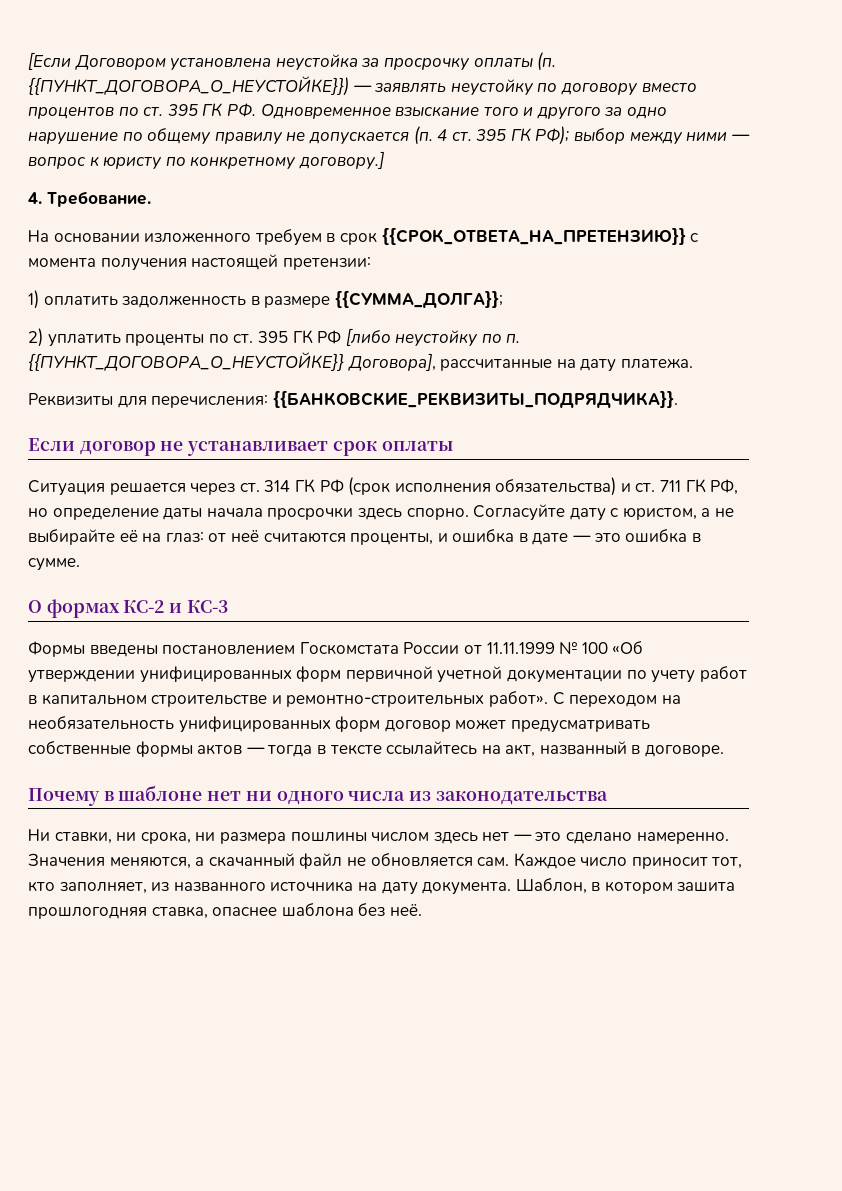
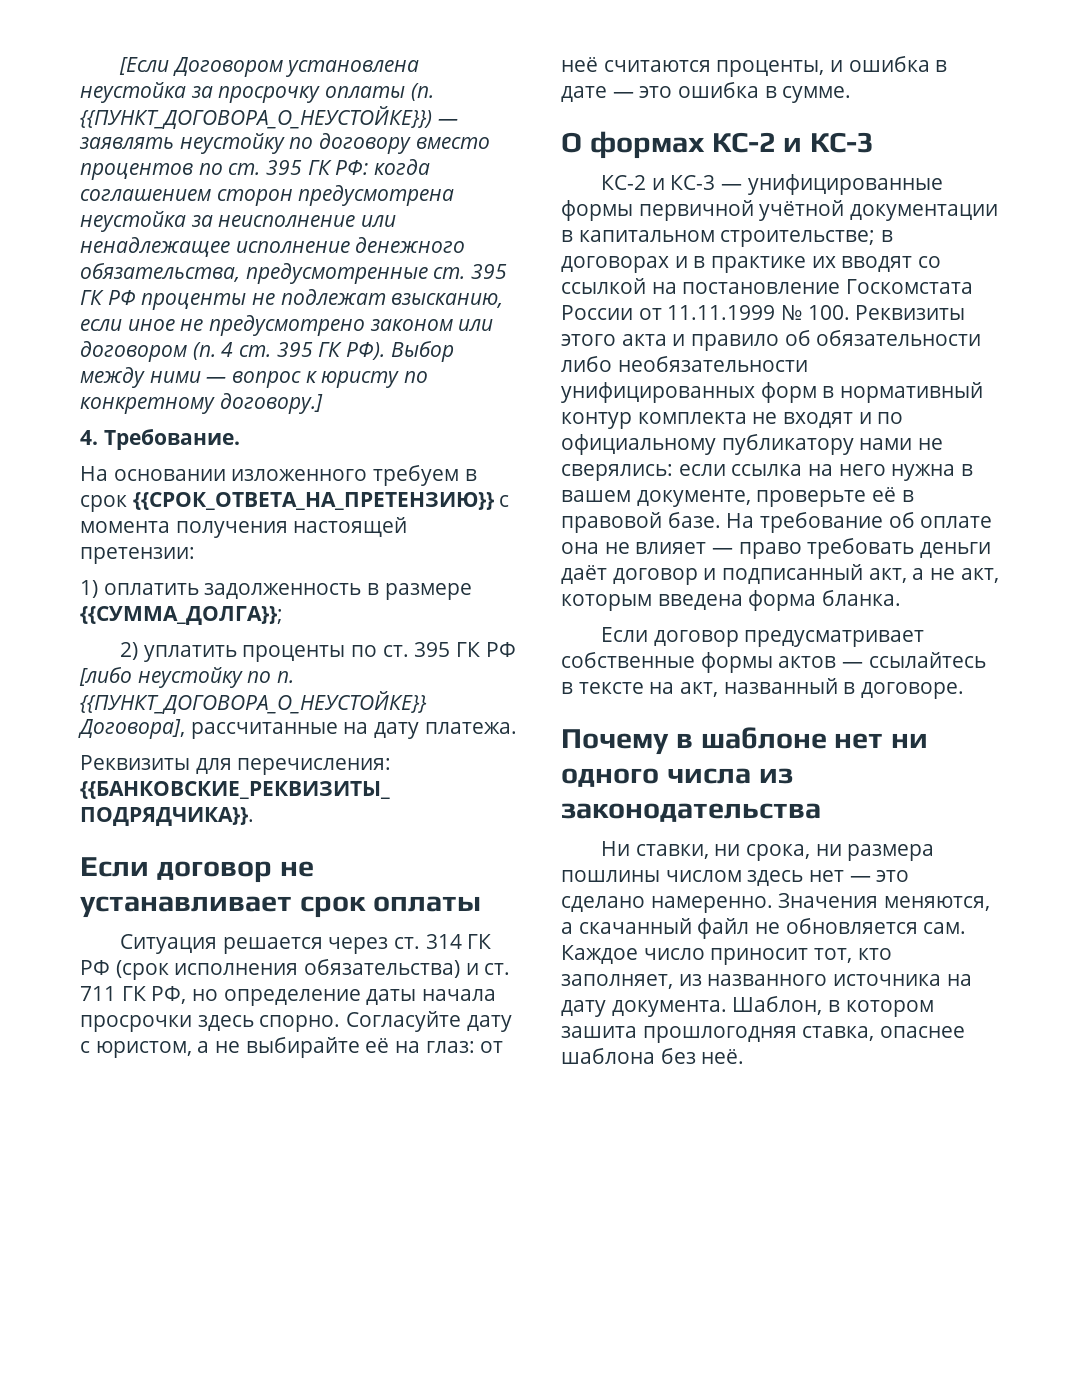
[226,103,668,120] [28,128,409,145] РФ. Одновременное взыскание того и другого за одно нарушение по общему правилу не допускается -> [335,159,431,175] [80,185,455,206] [80,211,397,232] [80,237,466,257] [80,263,508,284] [80,289,504,310] [80,315,494,336] [80,341,187,362] РФ: когда соглашением сторон предусмотрена неустойка за неисполнение или ненадлежащее исполнение денежного обязательства, предусмотренные ст. 395 ГК РФ проценты не подлежат взысканию, если иное не предусмотрено законом или договором
[535,126,626,145] РФ); выбор -> [346,341,454,362] РФ). Выбор
[28,641,296,657] Формы введены постановлением -> [600,174,943,195] [561,200,999,221] [561,230,894,247] [561,256,942,273] [561,278,841,294] КС-2 и КС-3 — унифицированные формы первичной учётной документации в капитальном строительстве; в договорах и в практике их вводят со ссылкой на постановление
[581,641,644,654] [28,666,747,683] [28,691,681,707] [28,716,650,733] 100 «Об утверждении унифицированных форм первичной учетной документации по учету работ в капитальном строительстве и ремонтно-строительных работ». С переходом на необязательность унифицированных форм договор может предусматривать -> [807,305,966,320] [561,330,982,351] [561,356,808,372] [561,382,984,403] [561,412,904,429] [561,434,944,455] [561,464,974,481] [561,487,914,507] [561,512,993,533] [561,538,992,559] [561,564,999,585] [561,590,902,611] [600,627,925,647] 100. Реквизиты этого акта и правило об обязательности либо необязательности унифицированных форм в нормативный контур комплекта не входят и по официальному публикатору нами не сверялись: если ссылка на него нужна в вашем документе, проверьте её в правовой базе. На требование об оплате она не влияет — право требовать деньги даёт договор и подписанный акт, а не акт, которым введена форма бланка. // Если договор предусматривает
[267,745,313,757] тогда -> [868,652,986,668] ссылайтесь
[386,741,478,755] ссылайтесь -> (644, 688) none

